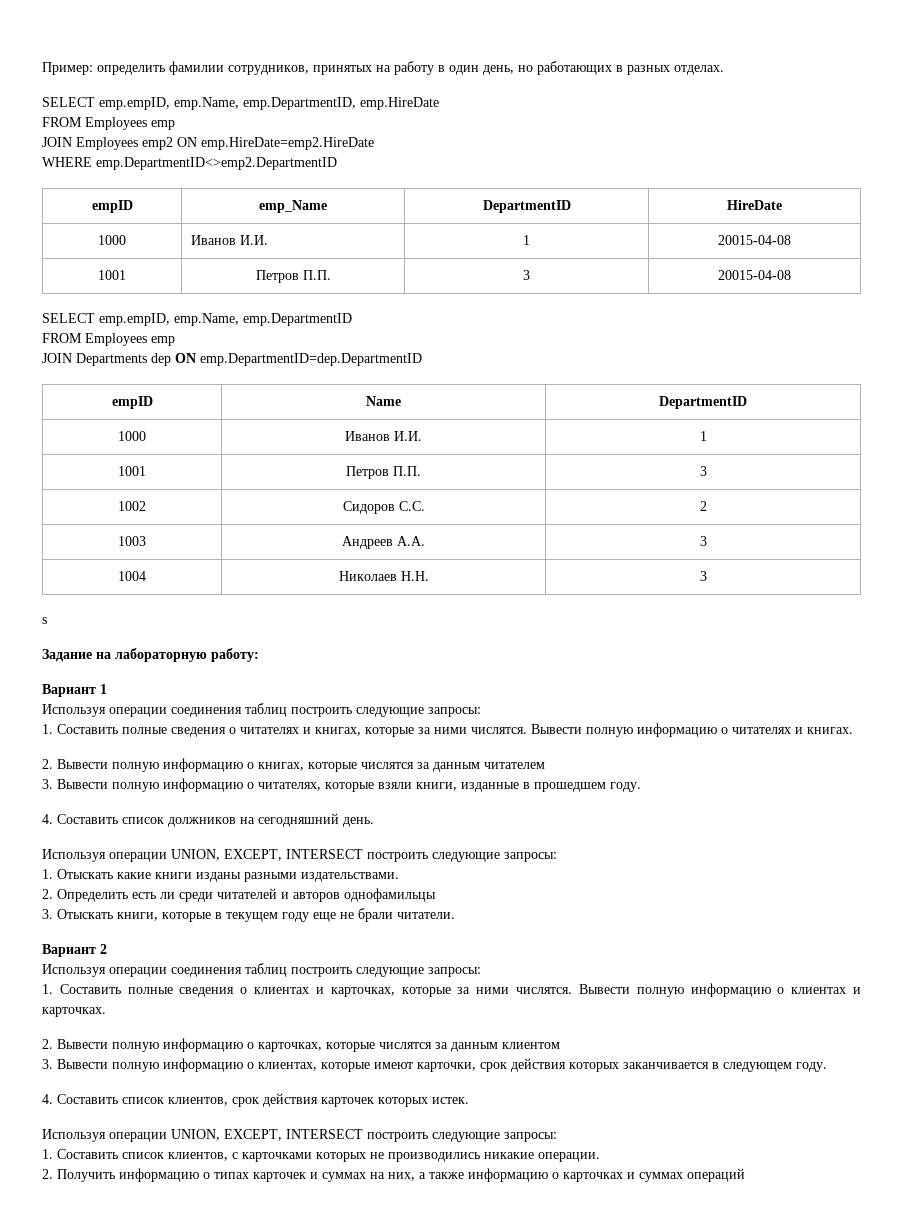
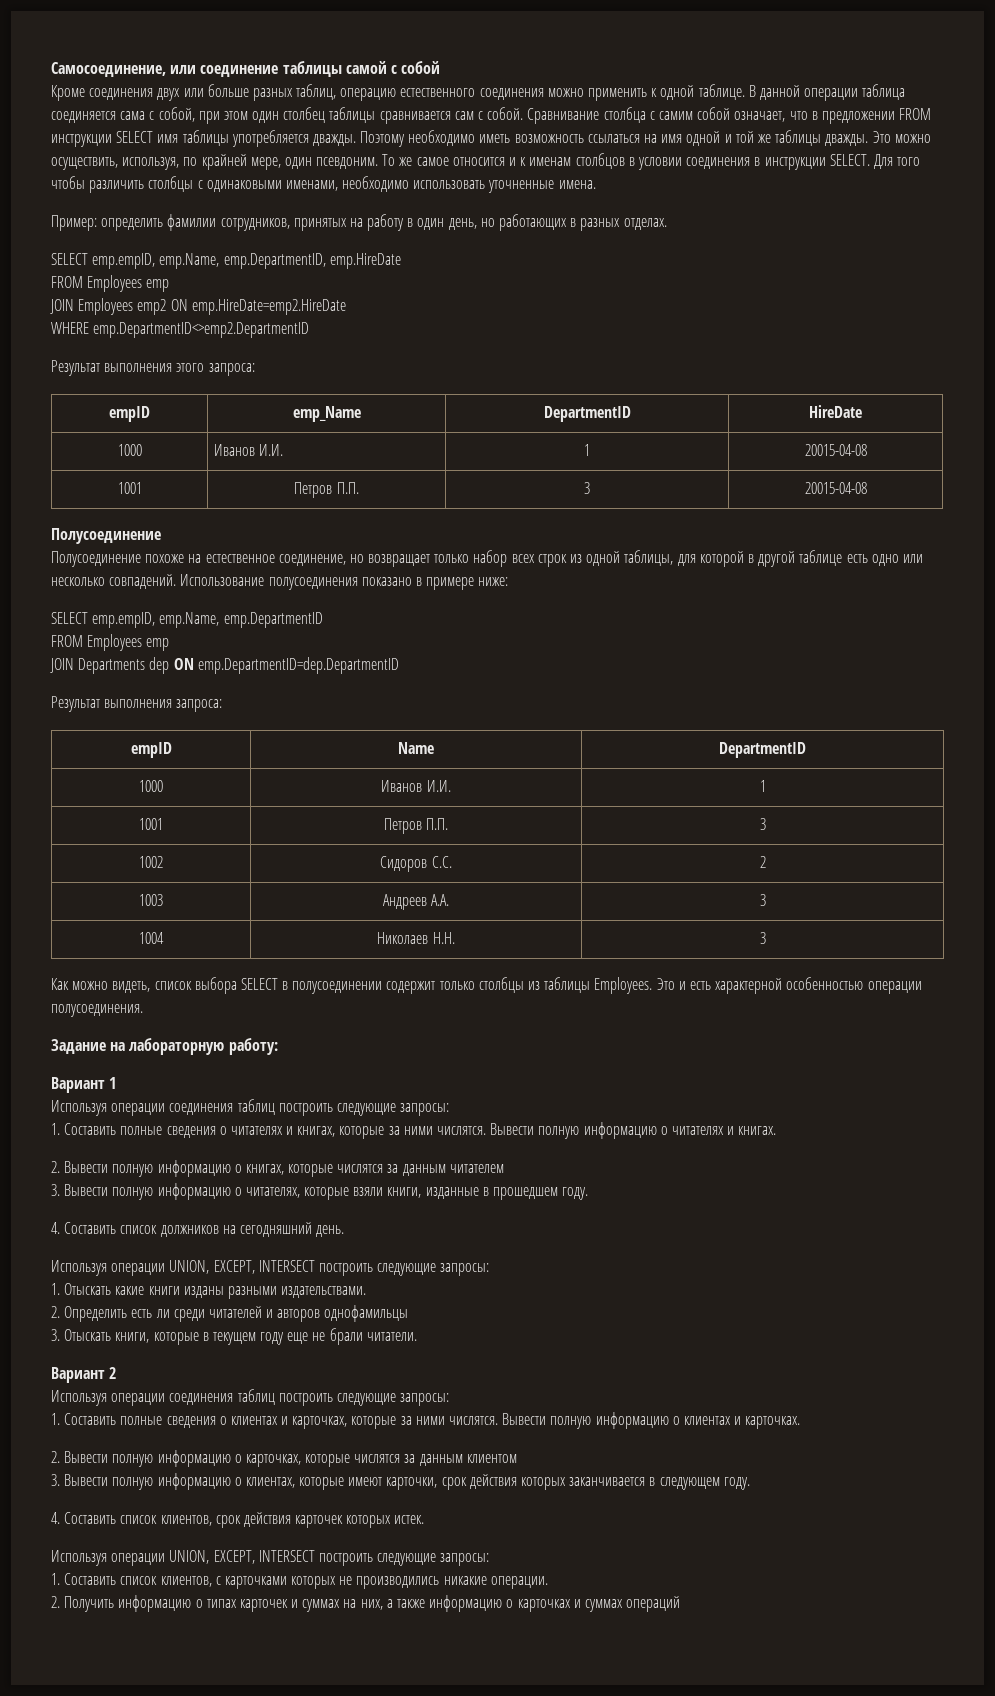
(42, 68) none -> [51,61,441,77] [51,84,906,101] [51,107,932,124] [51,130,931,147] [51,153,921,170] [51,176,596,193] Самосоединение, или соединение таблицы самой с собой // Кроме соединения двух или больше разных таблиц, операцию естественного соединения можно применить к одной таблице. В данной операции таблица соединяется сама с собой, при этом один столбец таблицы сравнивается сам с собой. Сравнивание столбца с самим собой означает, что в предложении FROM инструкции SELECT имя таблицы употребляется дважды. Поэтому необходимо иметь возможность ссылаться на имя одной и той же таблицы дважды. Это можно осуществить, используя, по крайней мере, один псевдоним. То же самое относится и к именам столбцов в условии соединения в инструкции SELECT. Для того чтобы различить столбцы с одинаковыми именами, необходимо использовать уточненные имена. //
(337, 163) none -> [51,360,255,376] // Результат выполнения этого запроса:
(791, 275) none -> [51,528,161,544] [51,550,923,567] [51,574,509,590] // Полусоединение // Полусоединение похоже на естественное соединение, но возвращает только набор всех строк из одной таблицы, для которой в другой таблице есть одно или несколько совпадений. Использование полусоединения показано в примере ниже:
(422, 359) none -> [51,696,223,712] // Результат выполнения запроса:
[42,617,47,624] s -> [51,977,922,994] [51,1004,143,1017] Как можно видеть, список выбора SELECT в полусоединении содержит только столбцы из таблицы Employees. Это и есть характерной особенностью операции полусоединения.

